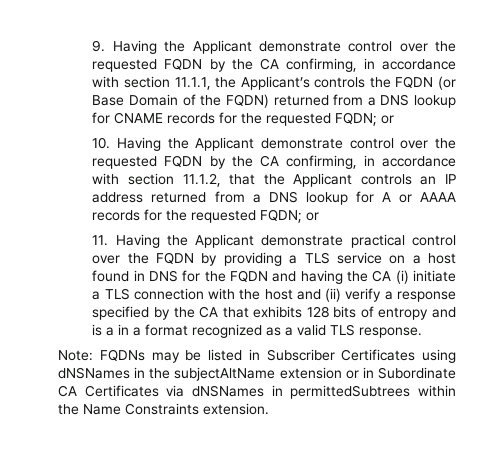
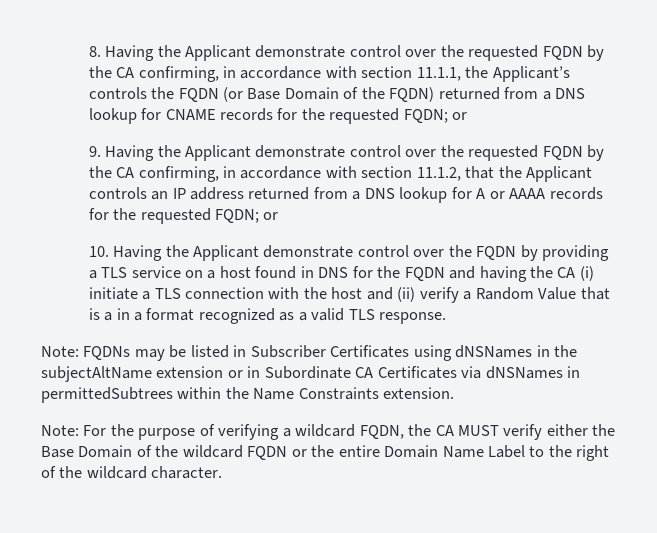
[92,40,106,52] 9. -> [88,46,101,57] 8.
[92,137,111,149] 10. -> [88,146,101,157] 9.
[92,234,405,248] 11. Having the Applicant demonstrate practical -> [88,245,354,261] 10. Having the Applicant demonstrate
[396,291,456,302] [92,306,456,320] response specified by the CA that exhibits 128 bits of entropy and -> [475,287,610,300] Random Value that
(269, 409) none -> [41,424,616,440] [41,445,610,461] [41,466,223,479] // Note: For the purpose of verifying a wildcard FQDN, the CA MUST verify either the Base Domain of the wildcard FQDN or the entire Domain Name Label to the right of the wildcard character.

